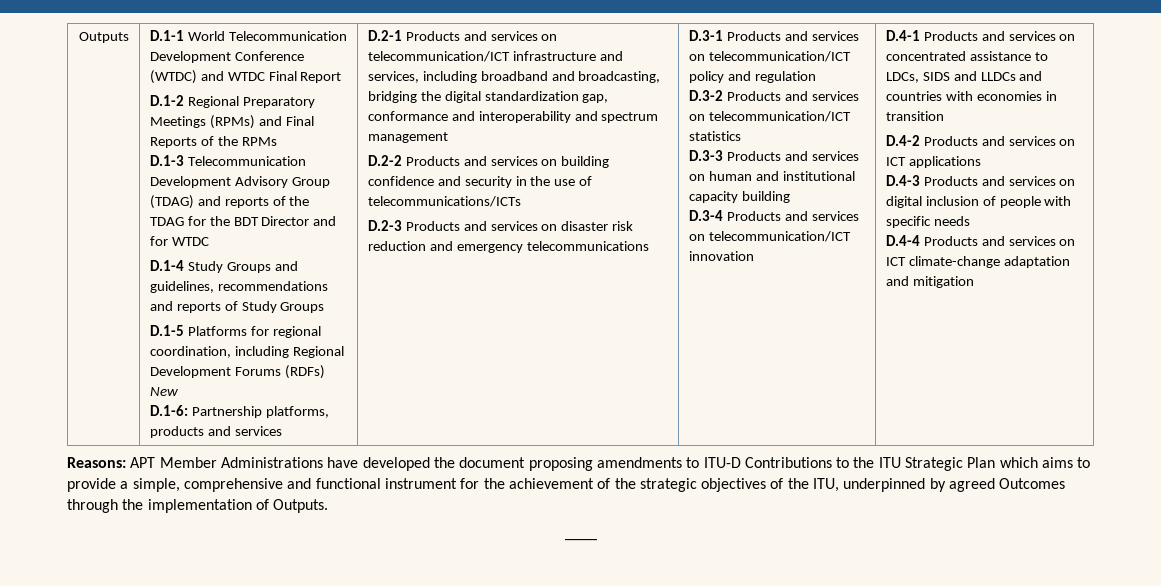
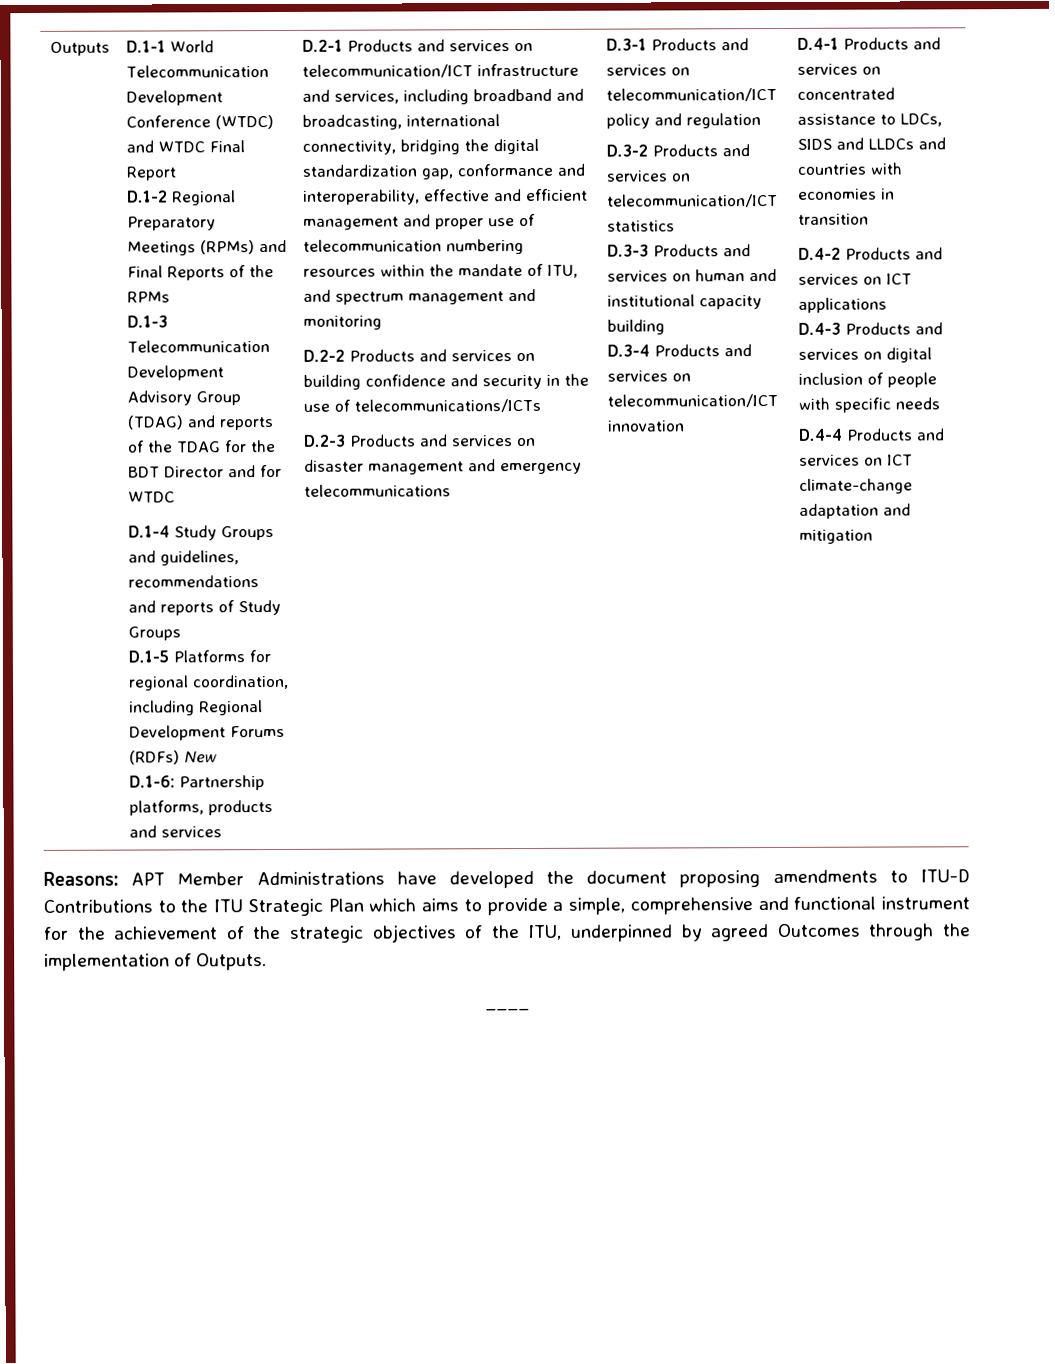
(661, 77) none -> [405,114,500,127] [301,140,396,155] international connectivity,
[478,111,571,123] interoperability -> [302,188,588,205] [302,213,536,230] [302,239,524,255] [302,263,578,278] interoperability, effective and efficient management and proper use of telecommunication numbering resources within the mandate of ITU,
(448, 137) none -> [507,288,536,302] [302,315,382,330] and monitoring
[612,221,634,231] [367,241,426,251] risk reduction -> [367,461,464,475] management

